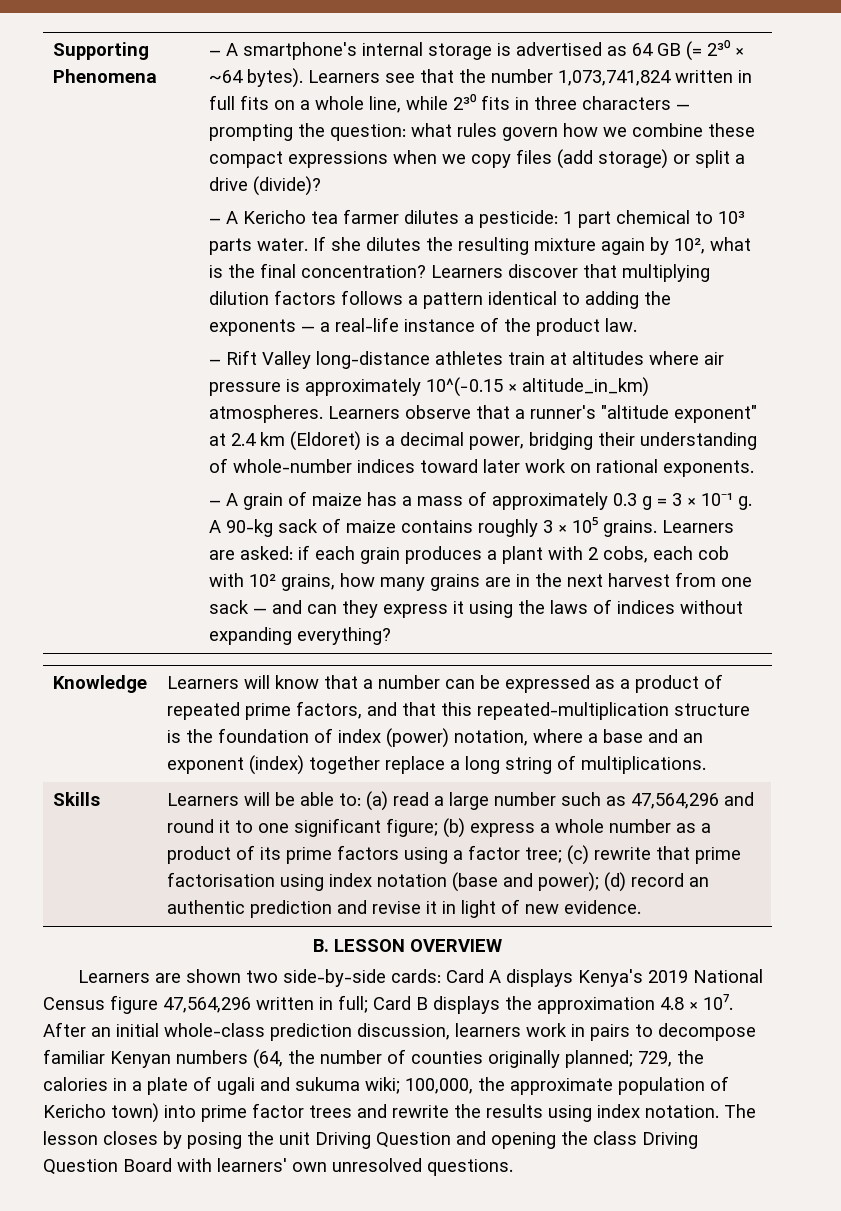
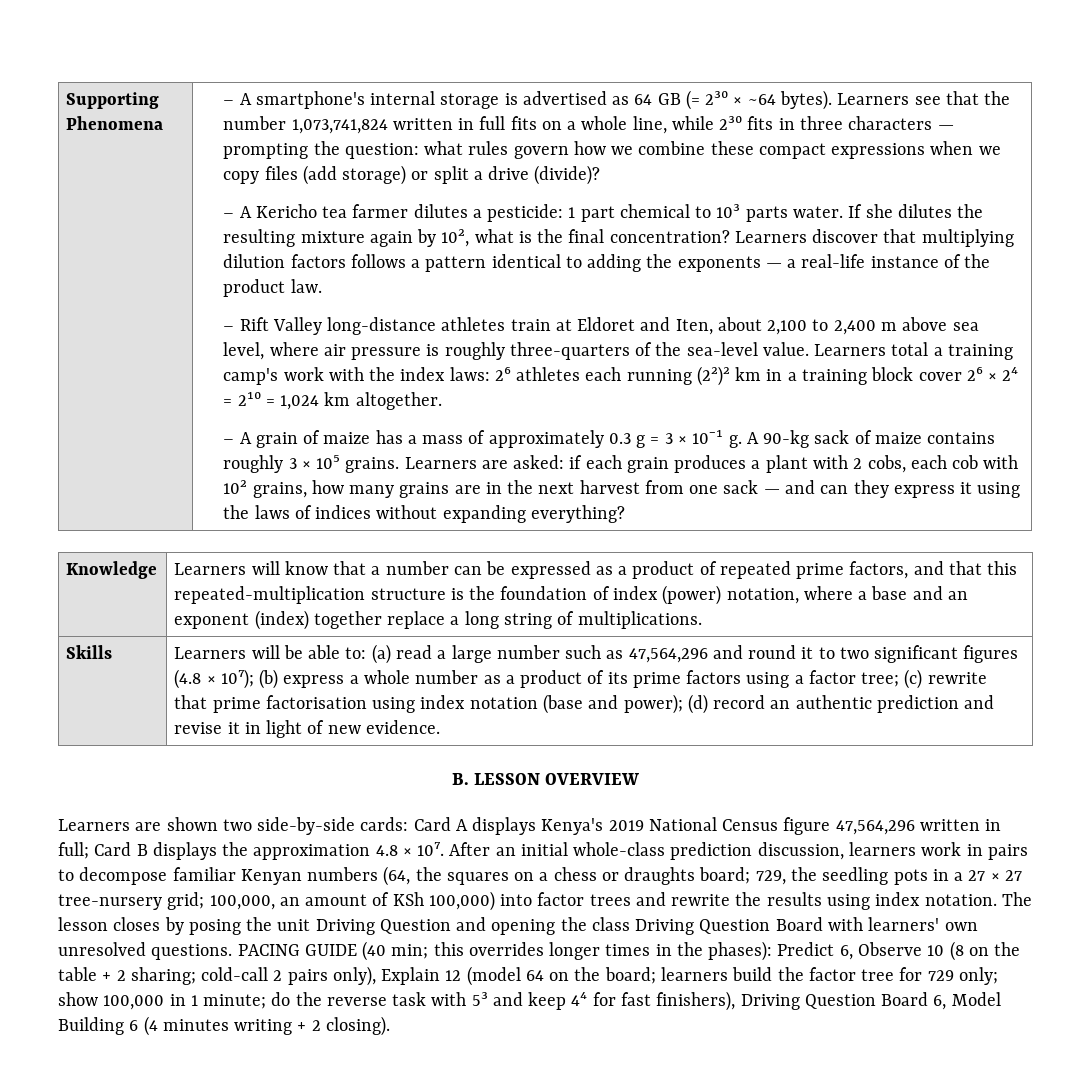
[571,351,724,365] [208,377,649,397] [208,405,757,423] [208,431,757,451] [208,458,754,477] altitudes where air pressure is approximately 10^(−0.15 × altitude_in_km) atmospheres. Learners observe that a runner's "altitude exponent" at 2.4 km (Eldoret) is a decimal power, bridging their understanding of whole-number indices toward later work on rational exponents. -> [577,317,979,335] [223,342,1014,360] [223,366,1019,386] [223,391,442,410] Eldoret and Iten, about 2,100 to 2,400 m above sea level, where air pressure is roughly three-quarters of the sea-level value. Learners total a training camp's work with the index laws: 2⁶ athletes each running (2²)² km in a training block cover 2⁶ × 2⁴ = 2¹⁰ = 1,024 km altogether.
[257,818,438,837] one significant figure; -> [839,645,1019,663] [174,669,254,689] two significant figures (4.8 × 10⁷);
[320,1049,704,1068] [43,1076,729,1095] [43,1103,247,1123] number of counties originally planned; 729, the calories in a plate of ugali and sukuma wiki; 100,000, the approximate population of Kericho town) into prime -> [446,867,1022,885] [58,891,533,911] squares on a chess or draughts board; 729, the seedling pots in a 27 × 27 tree-nursery grid; 100,000, an amount of KSh 100,000) into
(513, 1167) none -> [237,941,1021,961] [58,966,998,986] [58,991,1001,1011] [58,1016,390,1036] PACING GUIDE (40 min; this overrides longer times in the phases): Predict 6, Observe 10 (8 on the table + 2 sharing; cold-call 2 pairs only), Explain 12 (model 64 on the board; learners build the factor tree for 729 only; show 100,000 in 1 minute; do the reverse task with 5³ and keep 4⁴ for fast finishers), Driving Question Board 6, Model Building 6 (4 minutes writing + 2 closing).

